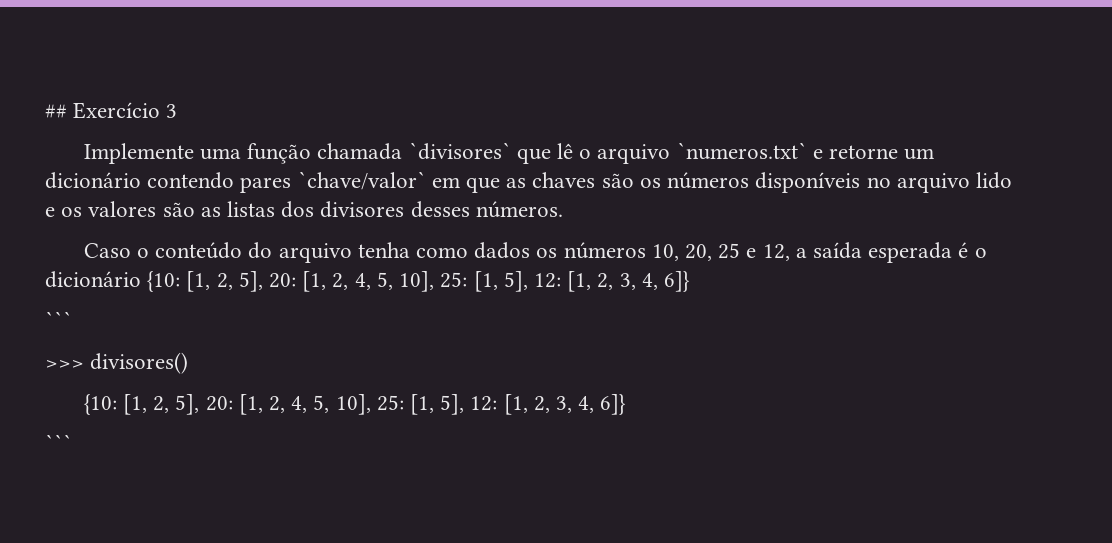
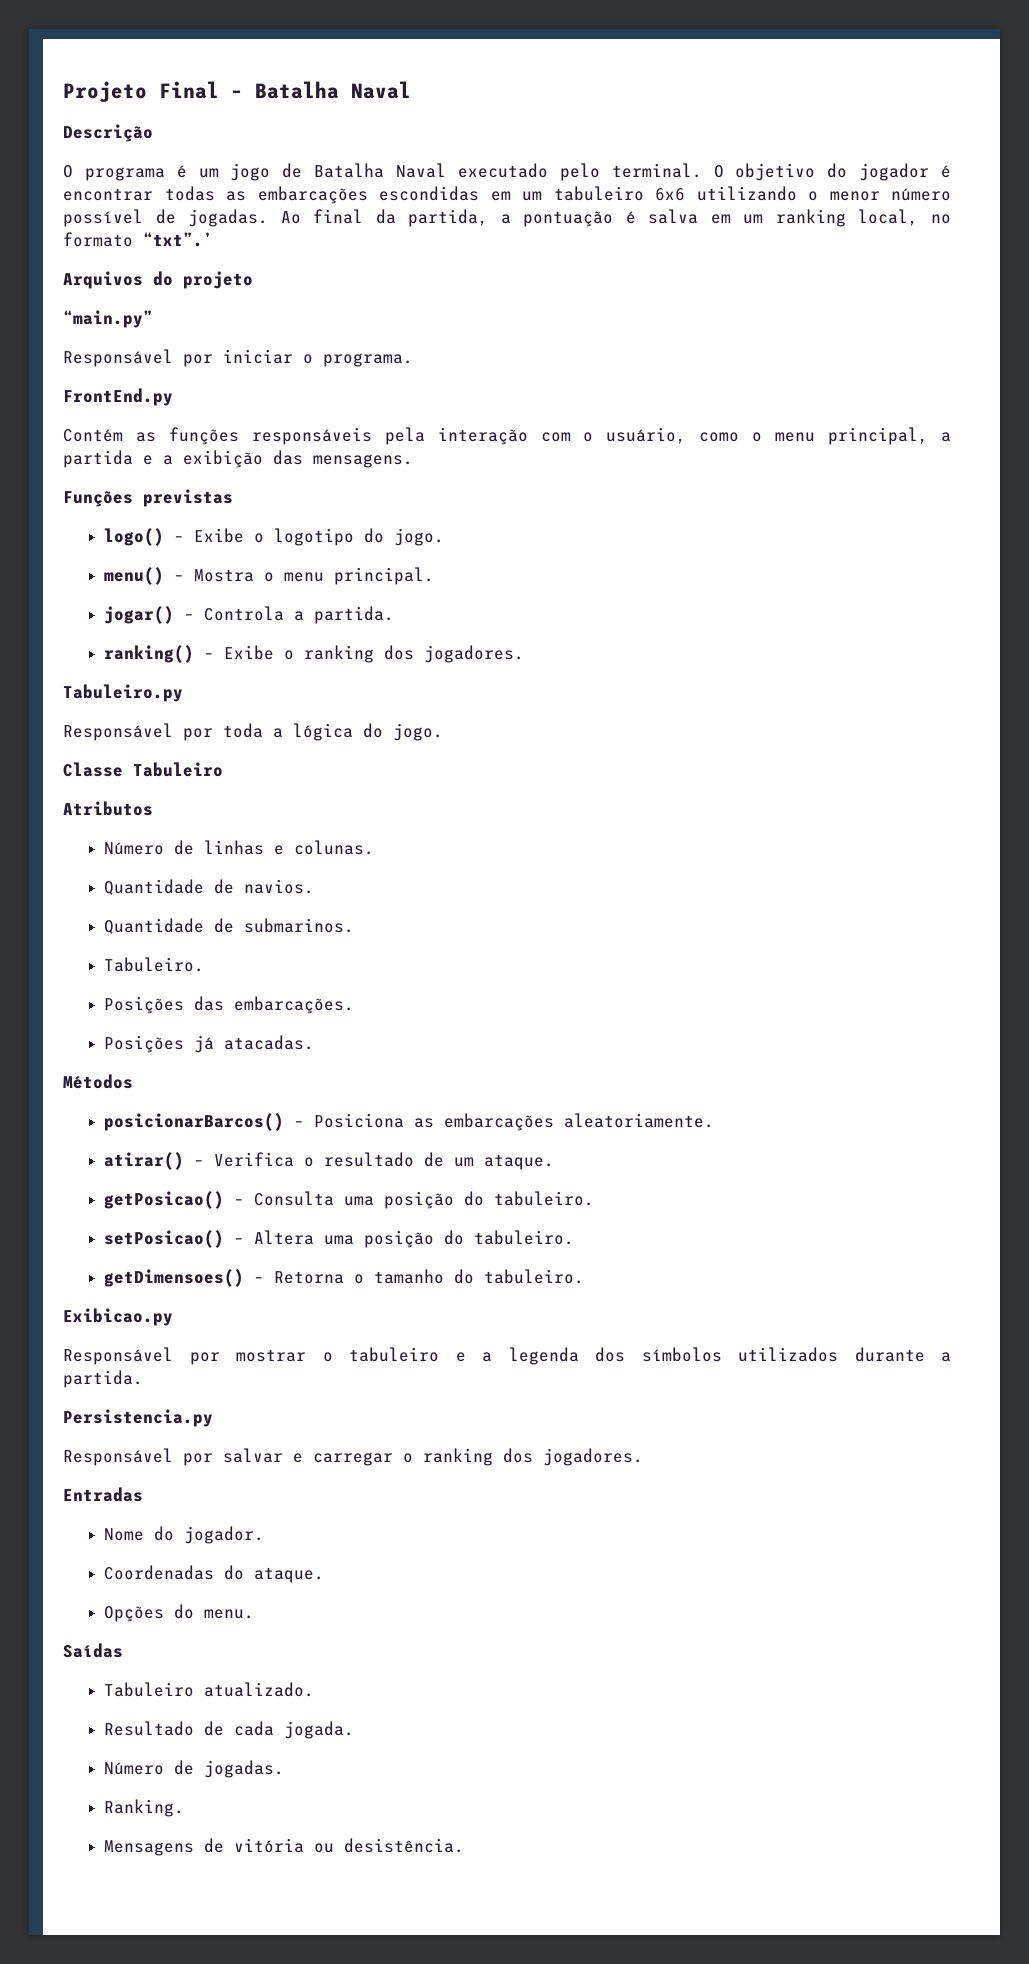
[45,102,178,119] [83,142,935,164] [45,171,1012,193] [45,201,563,218] [83,242,987,263] [45,271,690,292] [45,311,72,328] [45,352,189,374] [83,394,627,415] [45,434,72,451] ## Exercício 3 // Implemente uma função chamada `divisores` que lê o arquivo `numeros.txt` e retorne um dicionário contendo pares `chave/valor` em que as chaves são os números disponíveis no arquivo lido e os valores são as listas dos divisores desses números. // Caso o conteúdo do arquivo tenha como dados os números 10, 20, 25 e 12, a saída esperada é o dicionário {10: [1, 2, 5], 20: [1, 2, 4, 5, 10], 25: [1, 5], 12: [1, 2, 3, 4, 6]} // ``` // >>> divisores() // {10: [1, 2, 5], 20: [1, 2, 4, 5, 10], 25: [1, 5], 12: [1, 2, 3, 4, 6]} // ``` -> [63,81,411,102] [63,124,153,142] [63,163,952,181] [63,186,951,204] [63,209,951,227] [63,232,213,247] [63,271,253,289] [63,310,153,328] [63,349,413,367] [63,388,173,406] [63,427,951,445] [63,450,413,468] [63,489,233,507] [103,528,444,546] [103,567,434,585] [103,606,394,624] [103,645,524,663] [63,684,183,702] [63,723,443,741] [63,762,223,777] [63,801,153,816] [103,840,374,855] [103,879,314,895] [103,918,354,934] [103,957,204,972] [103,996,354,1014] [103,1035,314,1053] [63,1074,133,1089] [103,1113,714,1131] [103,1152,554,1170] [103,1191,594,1209] [103,1230,574,1248] [103,1269,584,1287] [63,1308,173,1326] [63,1347,951,1365] [63,1370,143,1388] [63,1409,213,1427] [63,1448,643,1466] [63,1487,143,1502] [103,1526,264,1544] [103,1565,324,1583] [103,1604,254,1622] [63,1643,123,1658] [103,1682,314,1697] [103,1721,354,1739] [103,1760,284,1778] [103,1799,184,1817] [103,1838,464,1856] Projeto Final – Batalha Naval // Descrição // O programa é um jogo de Batalha Naval executado pelo terminal. O objetivo do jogador é encontrar todas as embarcações escondidas em um tabuleiro 6x6 utilizando o menor número possível de jogadas. Ao final da partida, a pontuação é salva em um ranking local, no formato “txt”.’ // Arquivos do projeto // “main.py” // Responsável por iniciar o programa. // FrontEnd.py // Contém as funções responsáveis pela interação com o usuário, como o menu principal, a partida e a exibição das mensagens. // Funções previstas // logo() – Exibe o logotipo do jogo. // menu() – Mostra o menu principal. // jogar() – Controla a partida. // ranking() – Exibe o ranking dos jogadores. // Tabuleiro.py // Responsável por toda a lógica do jogo. // Classe Tabuleiro // Atributos // Número de linhas e colunas. // Quantidade de navios. // Quantidade de submarinos. // Tabuleiro. // Posições das embarcações. // Posições já atacadas. // Métodos // posicionarBarcos() – Posiciona as embarcações aleatoriamente. // atirar() – Verifica o resultado de um ataque. // getPosicao() – Consulta uma posição do tabuleiro. // setPosicao() – Altera uma posição do tabuleiro. // getDimensoes() – Retorna o tamanho do tabuleiro. // Exibicao.py // Responsável por mostrar o tabuleiro e a legenda dos símbolos utilizados durante a partida. // Persistencia.py // Responsável por salvar e carregar o ranking dos jogadores. // Entradas // Nome do jogador. // Coordenadas do ataque. // Opções do menu. // Saídas // Tabuleiro atualizado. // Resultado de cada jogada. // Número de jogadas. // Ranking. // Mensagens de vitória ou desistência.

